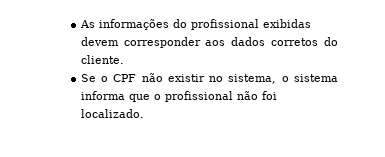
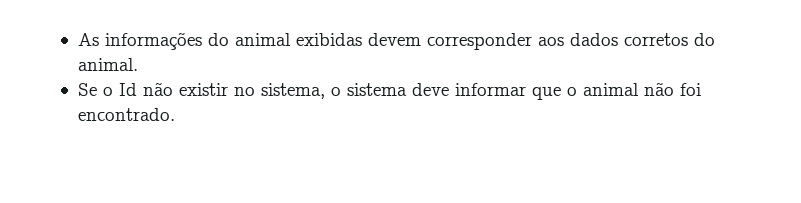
[190,19,259,30] profissional -> [235,33,292,46] animal
[80,55,124,64] cliente. -> [78,58,139,71] animal.
[113,74,137,82] CPF -> [119,83,138,96] Id
[80,91,125,100] informa -> [412,83,527,96] deve informar
[164,91,233,102] profissional -> [583,83,640,96] animal
[80,109,144,118] localizado. -> [78,108,176,121] encontrado.

